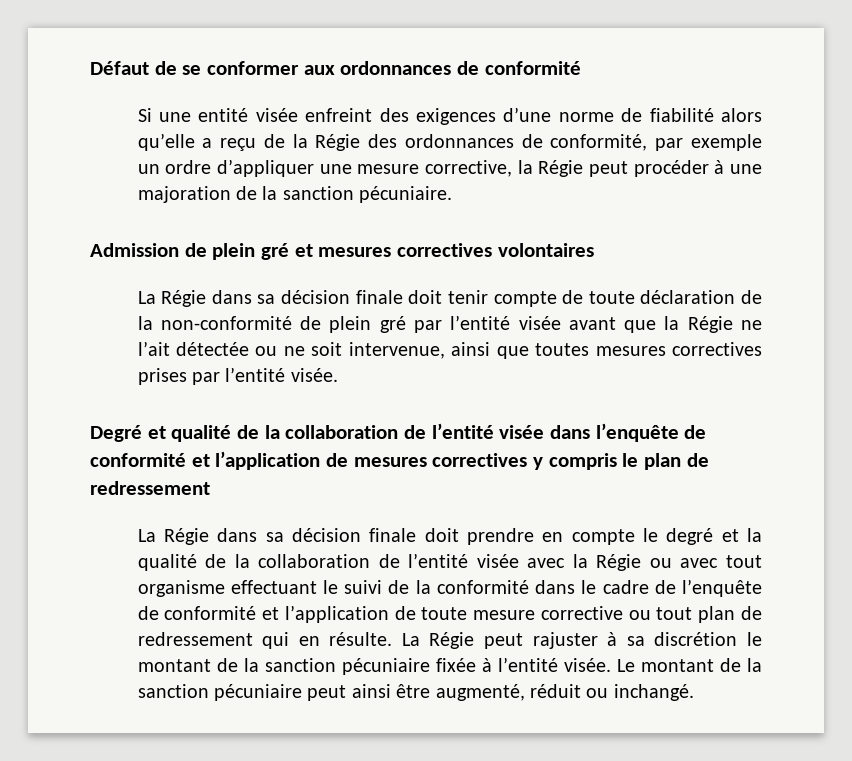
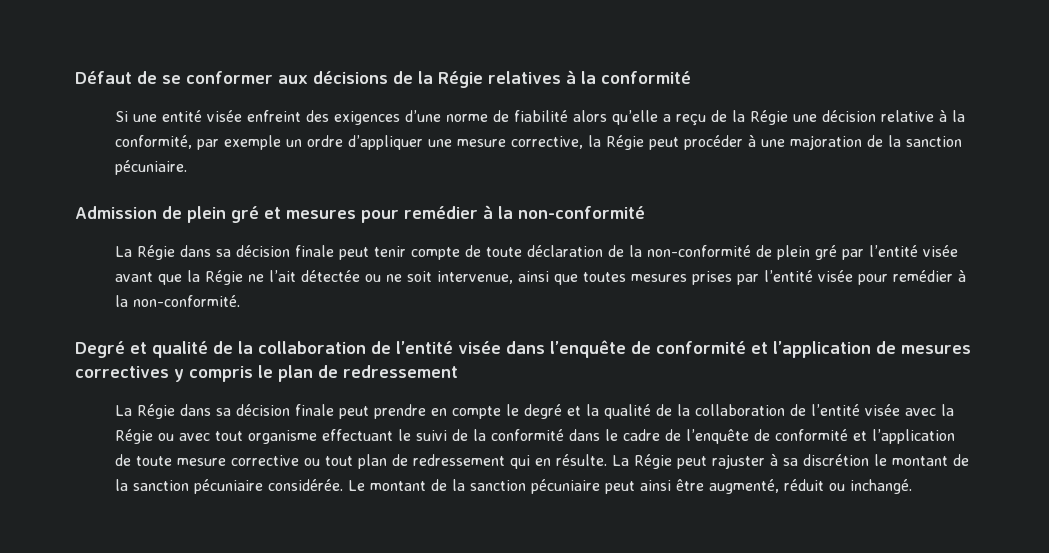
[340,61,480,75] ordonnances de -> [313,70,596,88] décisions de la Régie relatives à la
[368,134,543,148] des ordonnances de -> [793,110,966,122] une décision relative à la
[397,243,594,257] [137,290,443,307] correctives volontaires // La Régie dans sa décision finale doit -> [361,205,645,223] [115,245,370,260] pour remédier à la non-conformité // La Régie dans sa décision finale peut
[672,342,763,356] correctives -> (688, 278) none
[290,368,338,382] visée. -> [818,270,967,285] [115,295,241,307] visée pour remédier à la non-conformité.
[424,528,459,542] doit -> [339,406,370,419] peut
[435,657,611,672] fixée à l’entité visée. -> [268,479,344,491] considérée.

